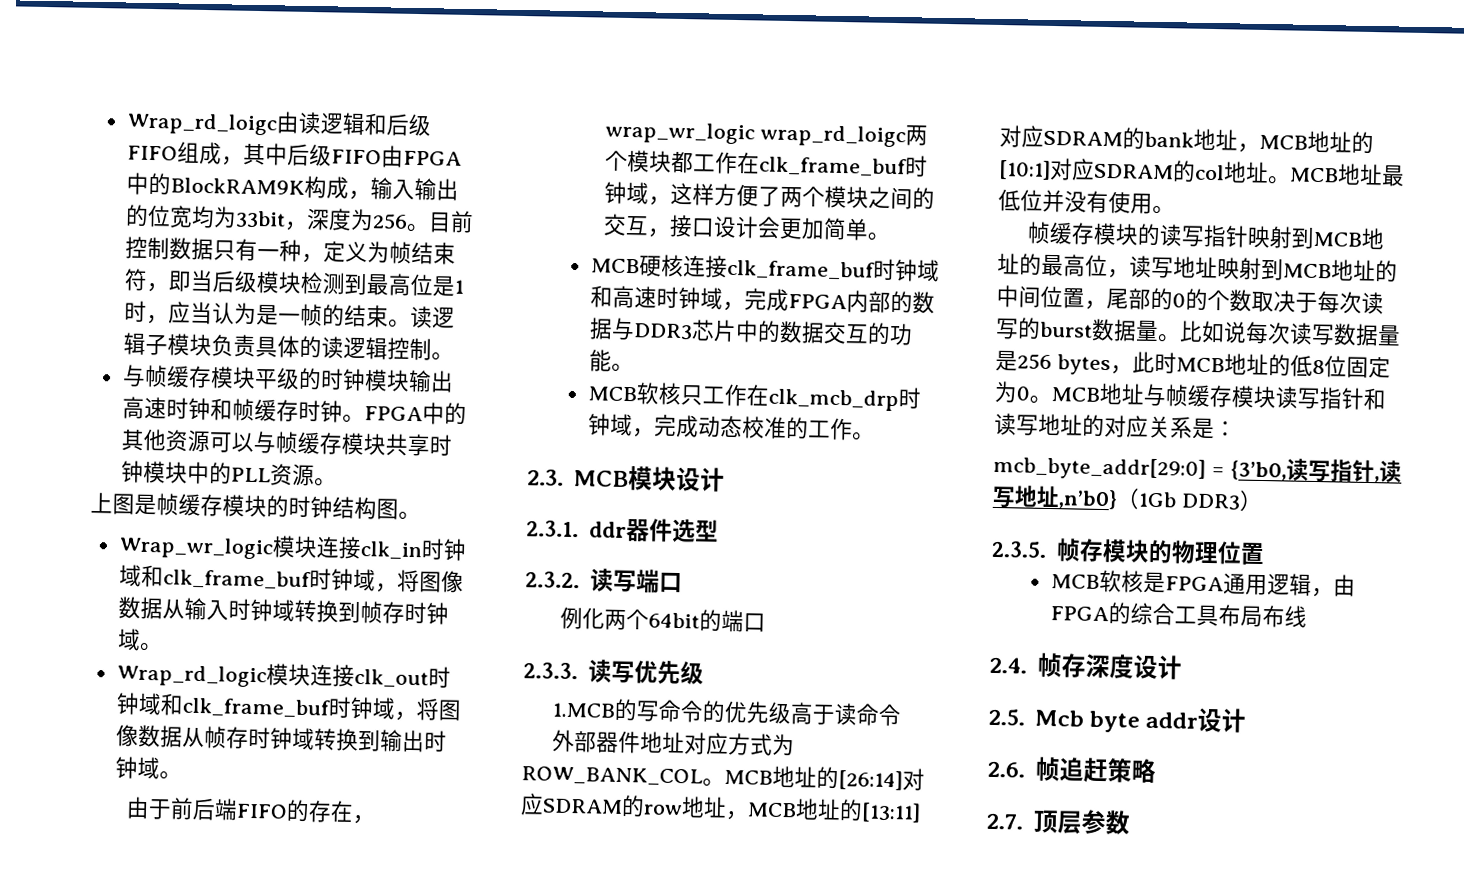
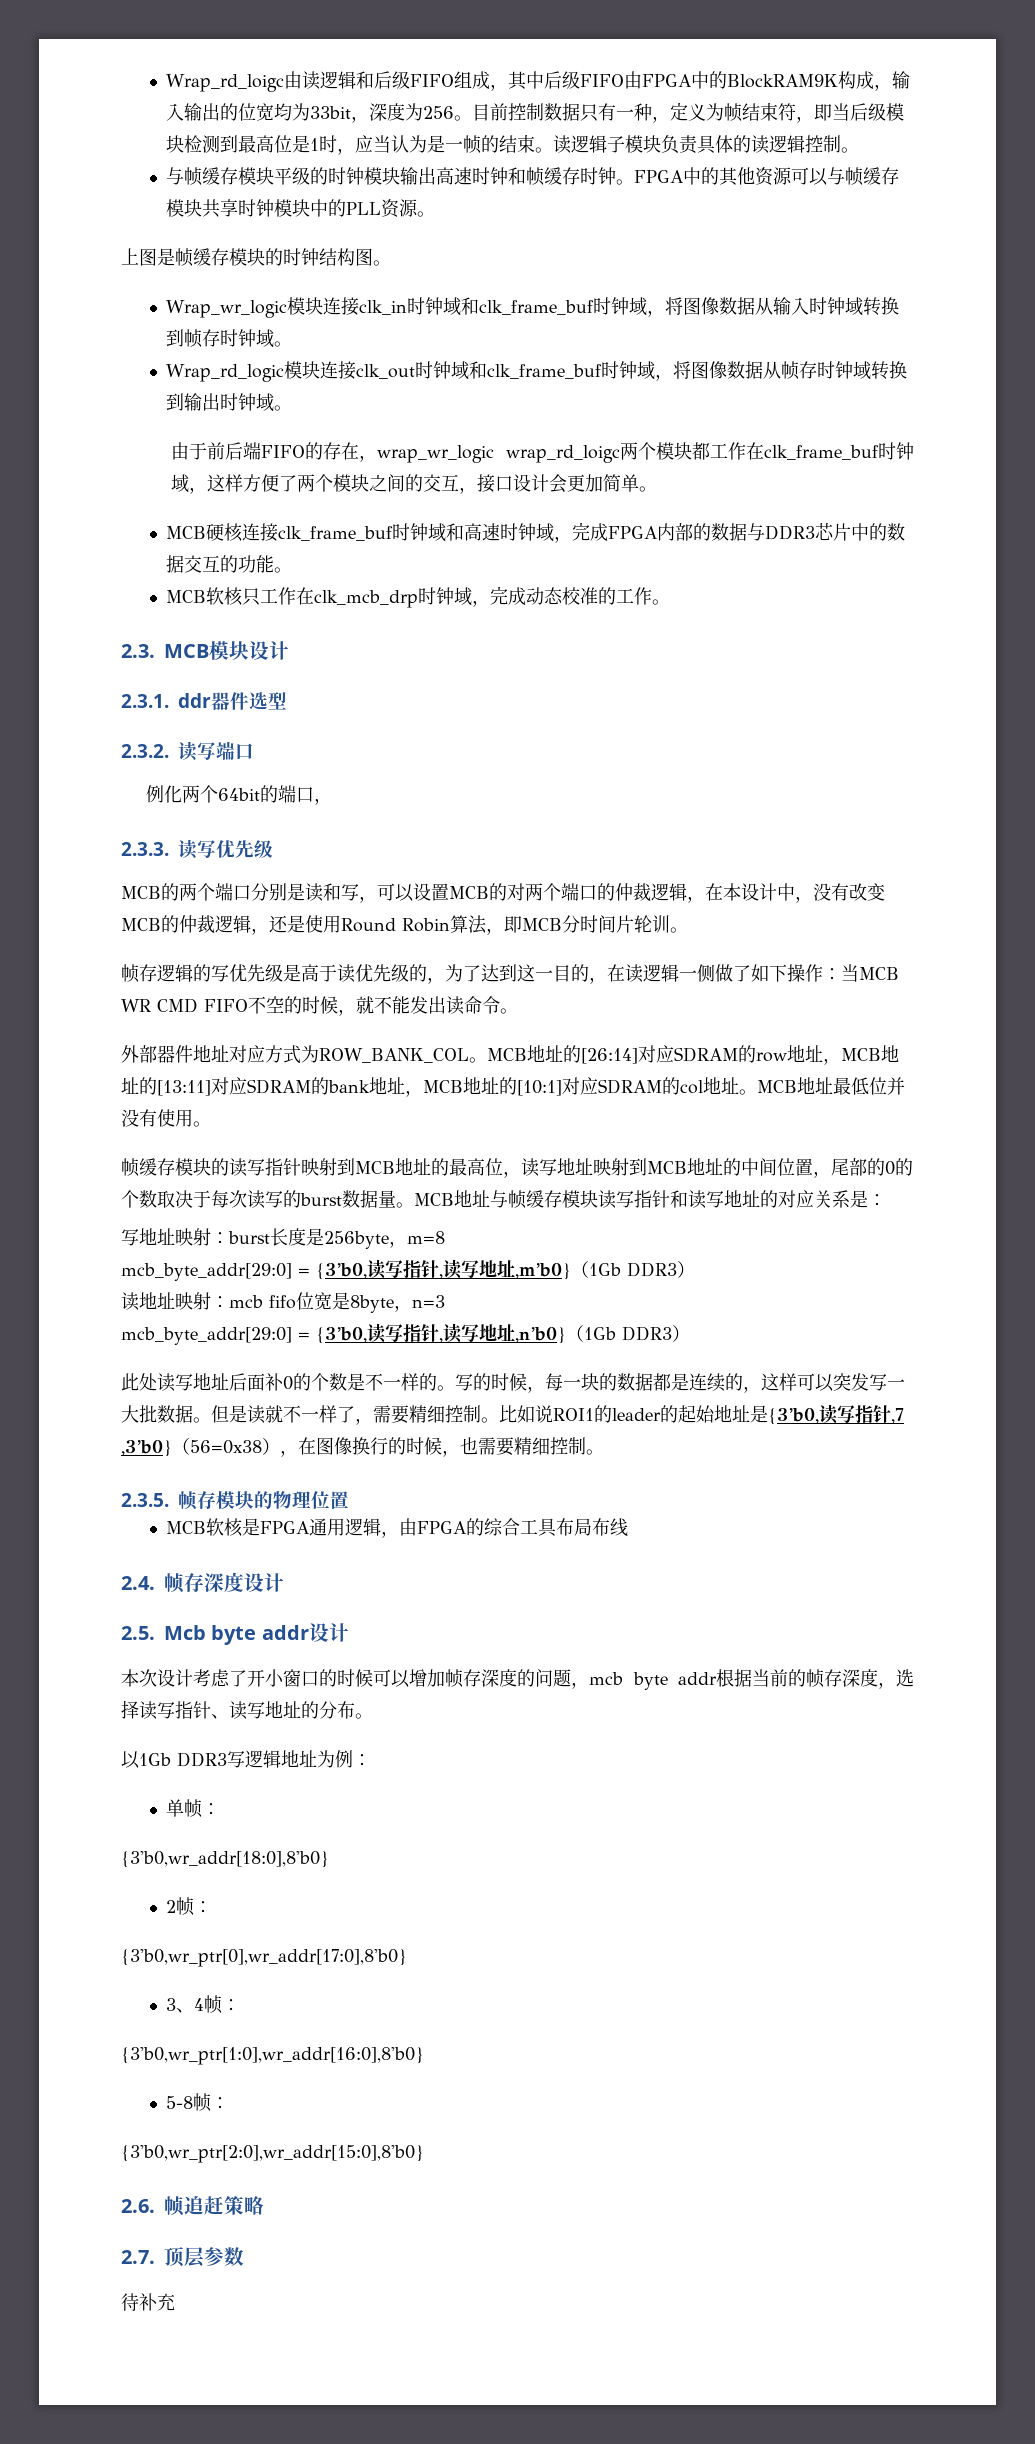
(766, 622) none -> [314,798,333,805] ，
[552,698,837,726] 1.MCB的写命令的优先级高于 -> [121,883,885,903] [121,915,688,935] [121,964,899,984] [121,996,446,1016] MCB的两个端口分别是读和写，可以设置MCB的对两个端口的仲裁逻辑，在本设计中，没有改变MCB的仲裁逻辑，还是使用Round Robin算法，即MCB分时间片轮训。 // 帧存逻辑的写优先级是高于读优先级的，为了达到这一目的，在读逻辑一侧做了如下操作：当MCB WR CMD FIFO不空的时候，就不能发出
(903, 715) none -> [500,1008,518,1014] 。
[1179,320,1401,347] [995,349,1391,379] [994,380,1052,405] 比如说每次读写数据量是256 bytes，此时MCB地址的低8位固定为0。 -> (414, 1205) none
(1237, 429) none -> [121,1228,445,1249] [121,1259,695,1281] [121,1292,445,1313] // 写地址映射：burst长度是256byte，m=8 // mcb_byte_addr[29:0] = {3’b0,读写指针,读写地址,m’b0}（1Gb DDR3） // 读地址映射：mcb fifo位宽是8byte，n=3
(1263, 501) none -> [121,1373,905,1393] [121,1404,904,1425] [121,1437,604,1457] // 此处读写地址后面补0的个数是不一样的。写的时候，每一块的数据都是连续的，这样可以突发写一大批数据。但是读就不一样了，需要精细控制。比如说ROI1的leader的起始地址是{3’b0,读写指针,7 ,3’b0}（56=0x38），在图像换行的时候，也需要精细控制。
(1248, 720) none -> [121,1669,914,1690] [121,1700,373,1720] [121,1750,371,1769] [165,1799,220,1818] [121,1851,329,1868] [165,1897,212,1916] [121,1949,407,1967] [165,1995,240,2014] [121,2047,424,2065] [165,2093,229,2112] [121,2145,424,2163] // 本次设计考虑了开小窗口的时候可以增加帧存深度的问题，mcb byte addr根据当前的帧存深度，选择读写指针、读写地址的分布。 // 以1Gb DDR3写逻辑地址为例： // 单帧： // {3'b0,wr_addr[18:0],8'b0} // 2帧： // {3'b0,wr_ptr[0],wr_addr[17:0],8'b0} // 3、4帧： // {3'b0,wr_ptr[1:0],wr_addr[16:0],8'b0} // 5-8帧： // {3'b0,wr_ptr[2:0],wr_addr[15:0],8'b0}
(1131, 822) none -> [121,2293,175,2311] // 待补充

